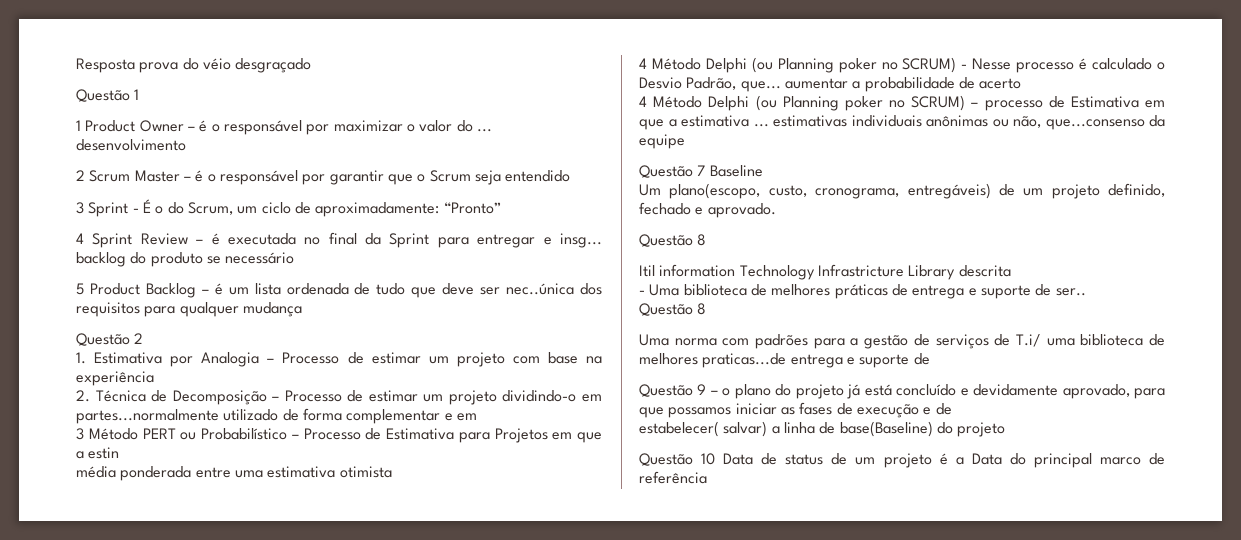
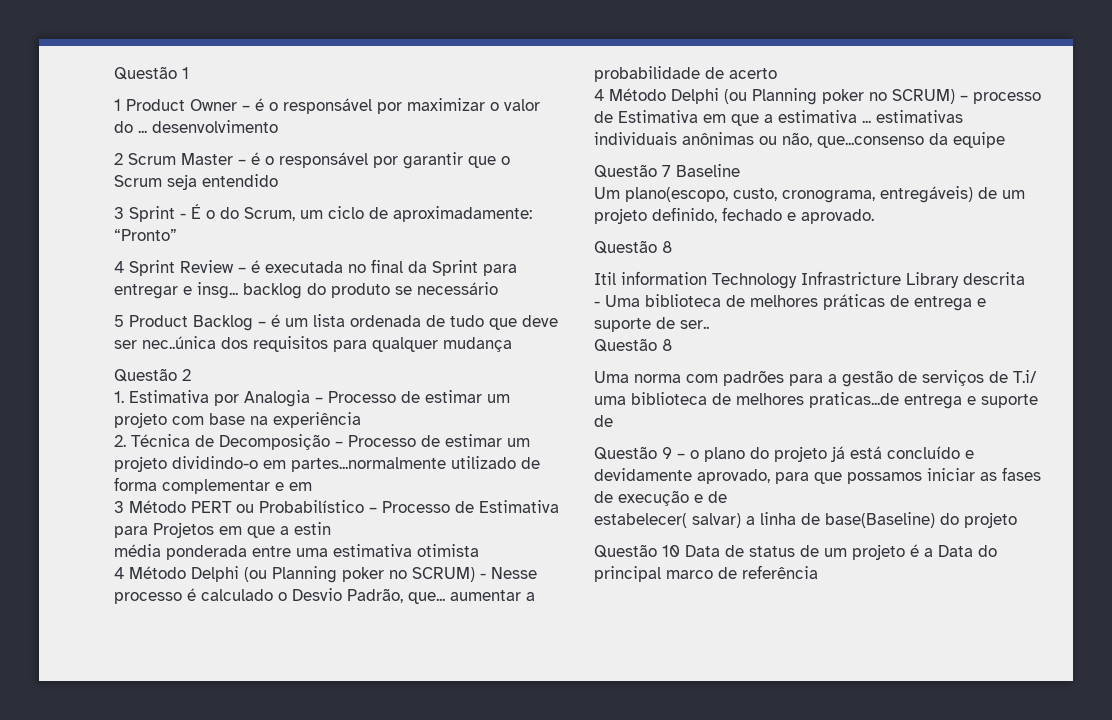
[76,58,312,73] Resposta prova do véio desgraçado // -> (114, 73) none

